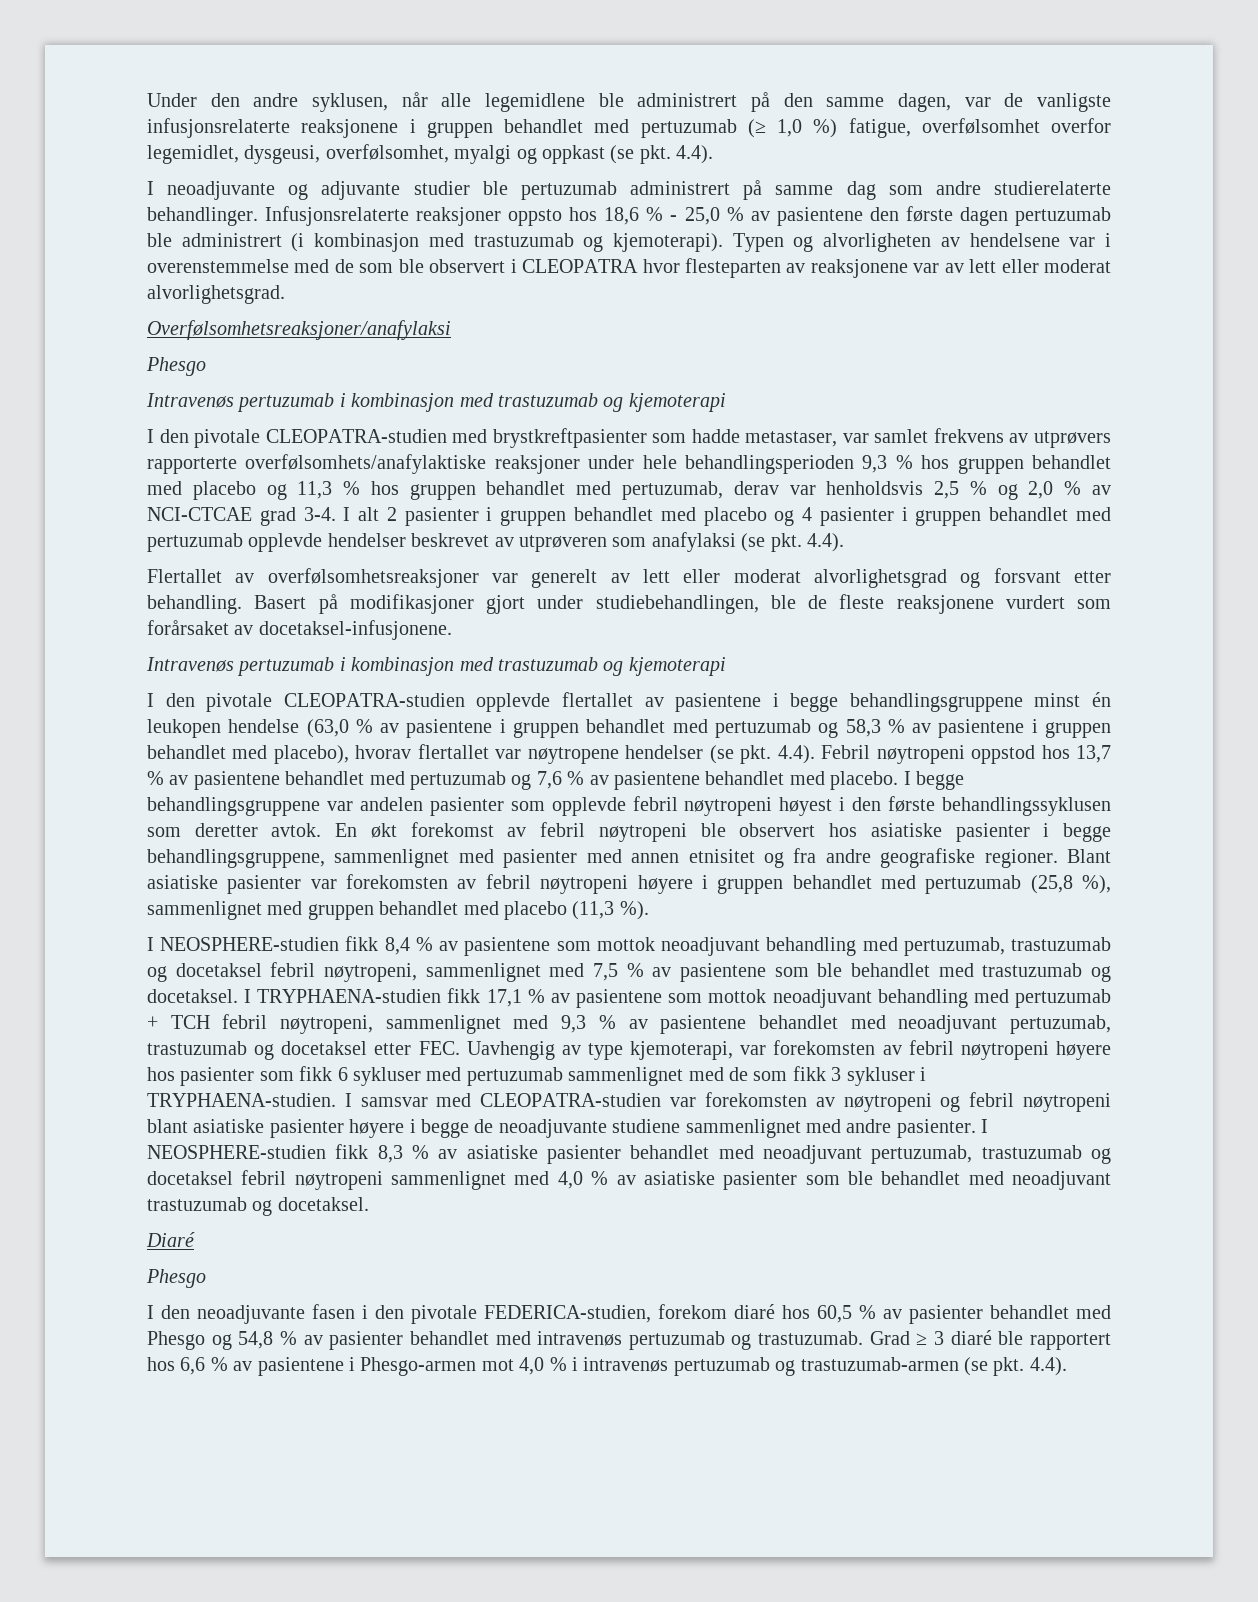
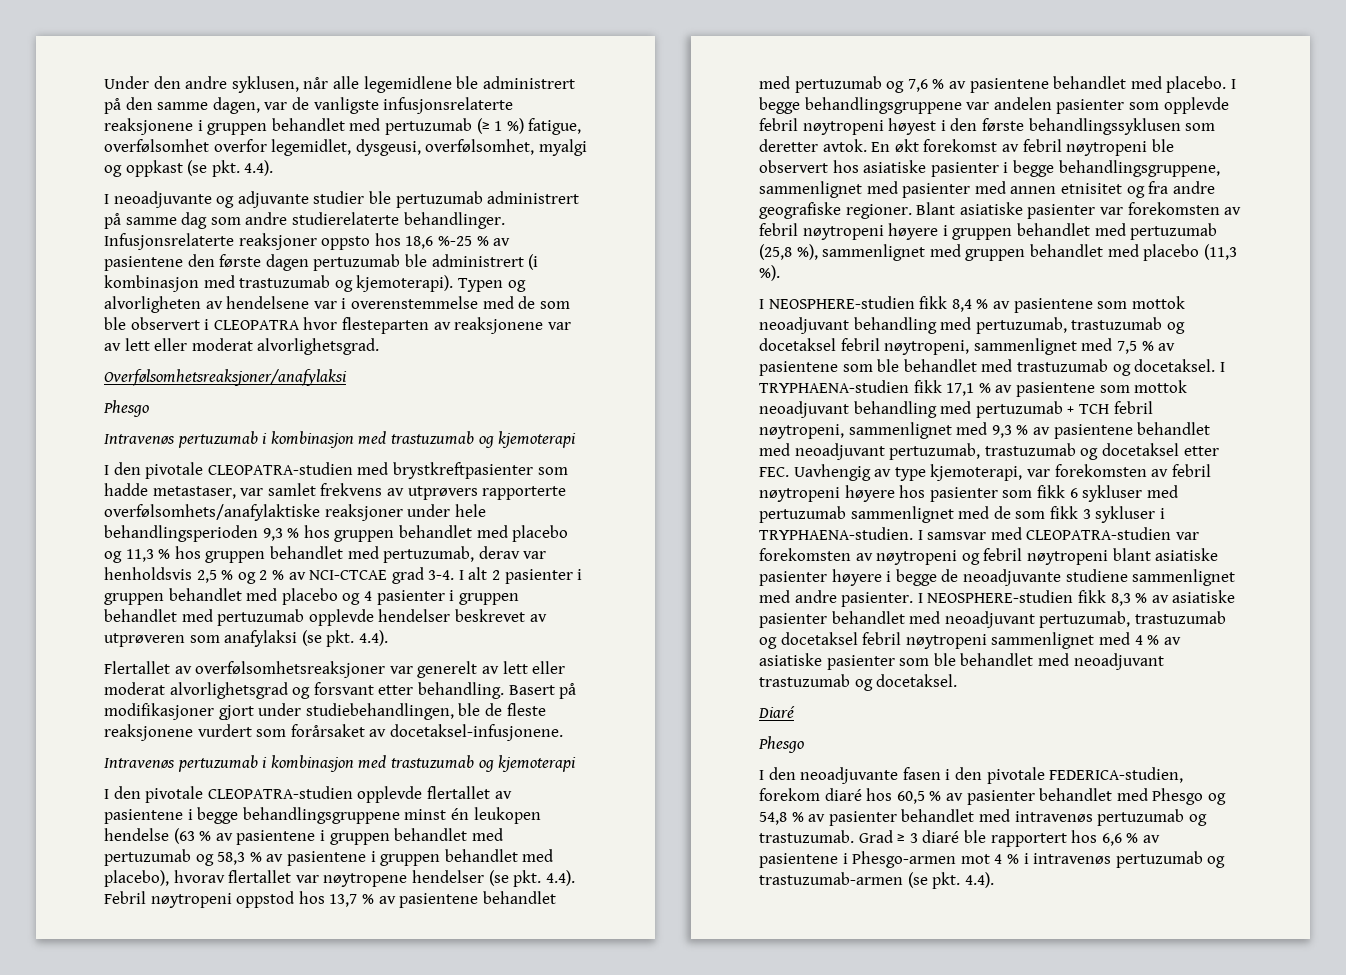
[777,119,802,137] 1,0 -> [494,121,503,131] 1
[646,207,720,225] % - 25,0 -> [437,236,472,246] %-25
[1028,481,1054,499] 2,0 -> [259,570,268,580] 2
[306,719,349,738] (63,0 -> [173,828,195,844] (63
[557,1171,583,1189] 4,0 -> [1134,635,1143,645] 4
[519,1357,545,1375] 4,0 -> [994,854,1003,864] 4

